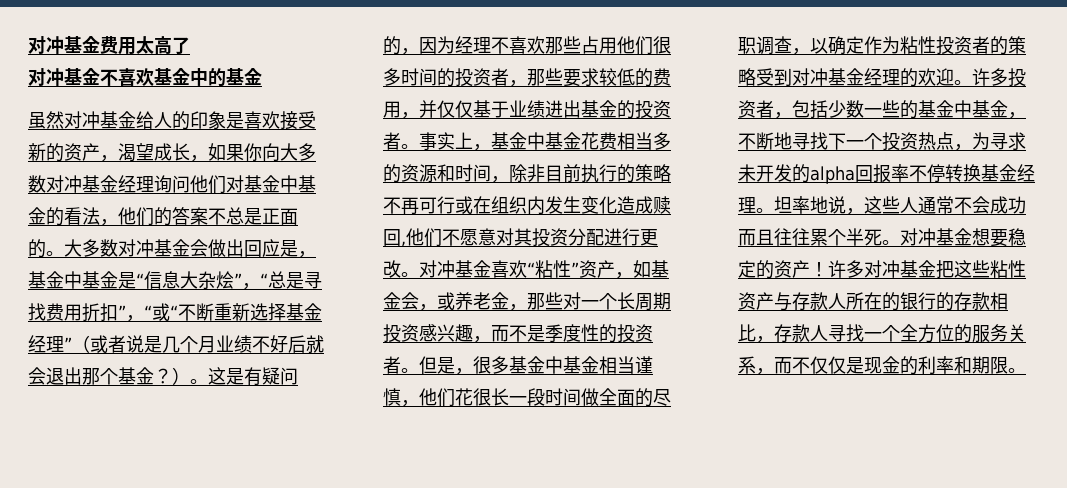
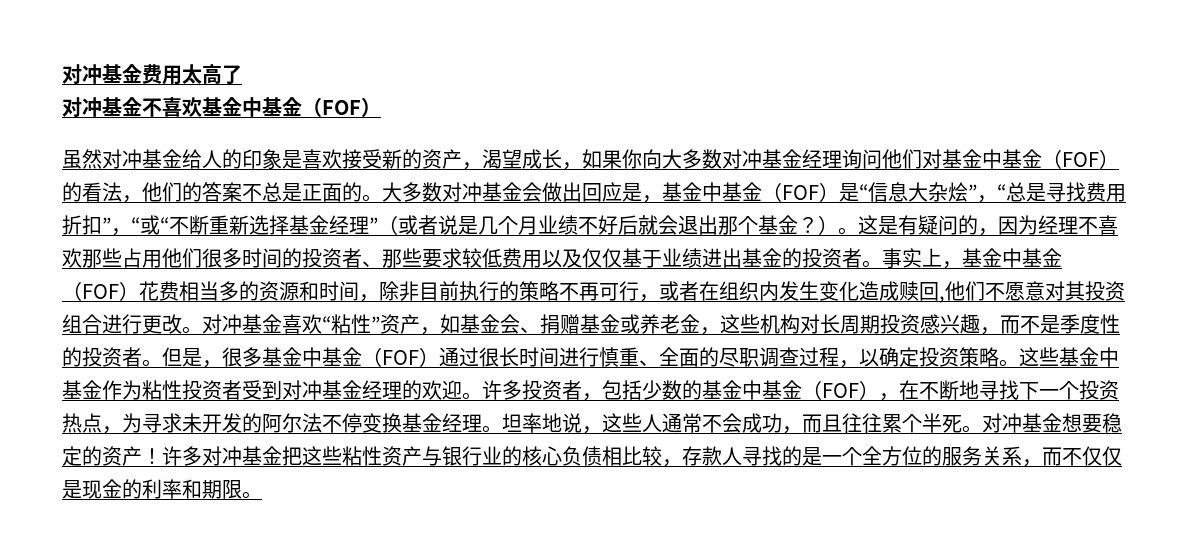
[208,68,262,87] 的基金 -> [262,97,381,117] 基金（FOF）
(46, 216) none -> [1042,149,1119,169] （FOF）
(118, 280) none -> [762,182,839,202] （FOF）
[509,80,527,87] ， -> [362,261,382,267] 、
[635,68,671,87] [383,100,437,119] 的费用，并 -> [502,248,582,268] 费用以及
(581, 141) none -> [62,281,139,301] （FOF）
[455,196,473,214] 或 -> [639,281,699,302] ，或者
[568,228,604,246] 分配 -> [62,314,102,334] 组合
[419,292,617,311] ，或养老金，那些对一个 -> [520,314,820,335] 、捐赠基金或养老金，这些机构对
[599,356,653,374] [383,388,599,407] 相当谨慎，他们花很长一段时间做 -> [362,347,659,367] （FOF）通过很长时间进行慎重、
(792, 44) none -> [799,347,839,367] 过程
(864, 45) none -> [919,347,1119,367] [62,380,102,399] 投资策略。这些基金中基金
[990,36,1026,55] [738,68,756,86] 的策略 -> (242, 390) none
[864,100,900,118] 一些 -> (682, 390) none
[1008,112,1026,119] ， -> [802,380,919,401] （FOF），在
[810,164,963,184] alpha回报率不停转 -> [262,413,382,433] 阿尔法不停变
(1026, 205) none -> [782,426,802,434] ，
[792,292,1008,311] [738,324,756,342] 存款人所在的银行的存款相比 -> [442,446,662,466] 银行业的核心负债相比较
(864, 333) none -> [782,446,822,466] 的是

